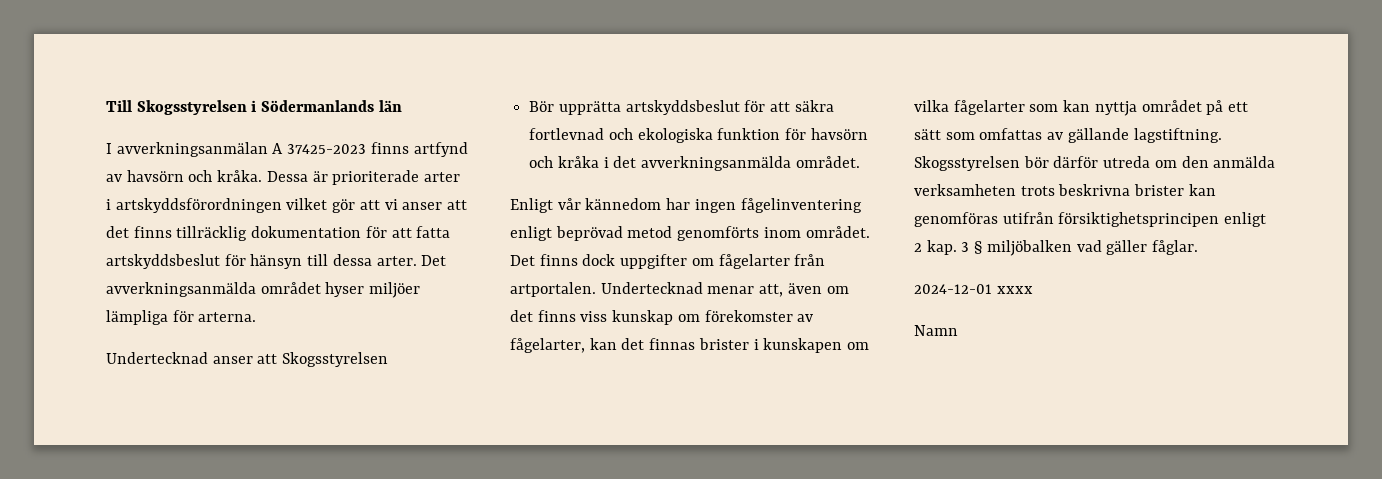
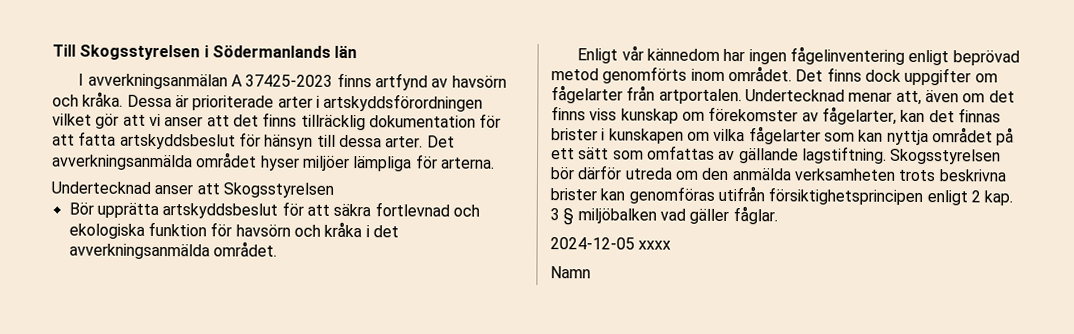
[914,284,992,294] 2024-12-01 -> [550,237,635,250] 2024-12-05

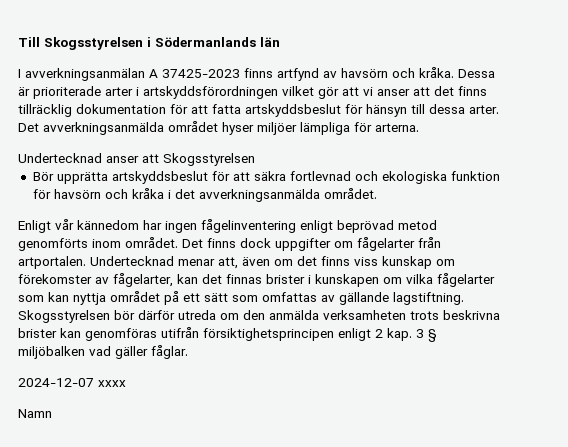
[550,237,635,250] 2024-12-05 -> [18,378,94,387] 2024-12-07

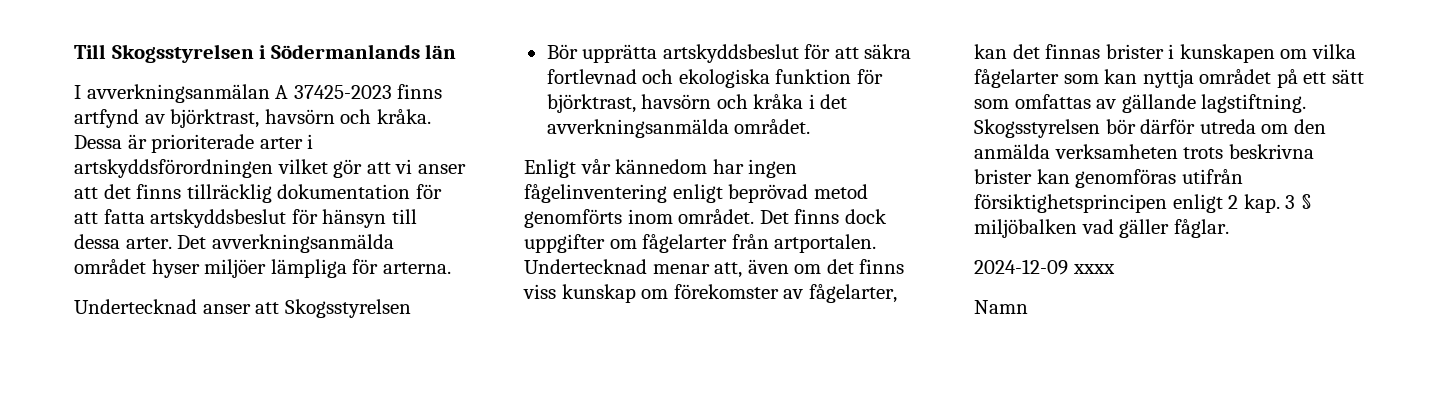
(337, 74) none -> [170,109,260,128] björktrast,
(51, 194) none -> [546,94,636,113] björktrast,
[18,378,94,387] 2024-12-07 -> [974,259,1068,275] 2024-12-09

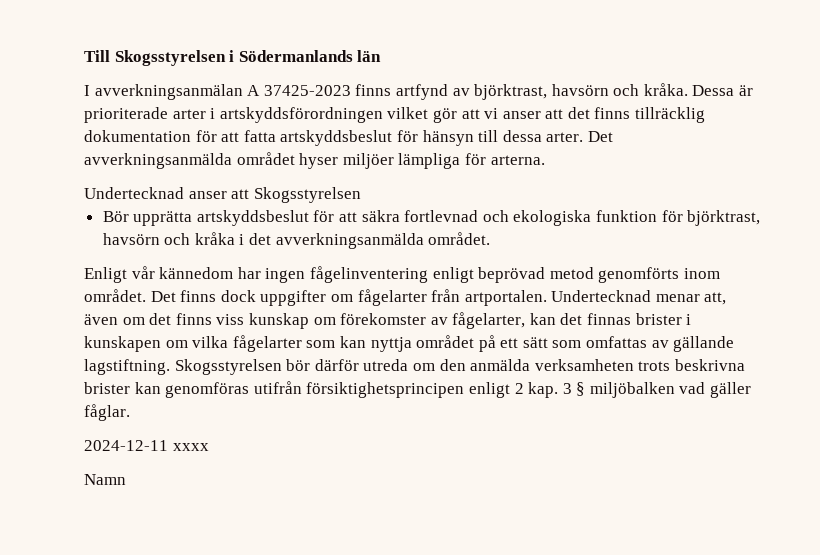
[974,259,1068,275] 2024-12-09 -> [84,440,168,451] 2024-12-11

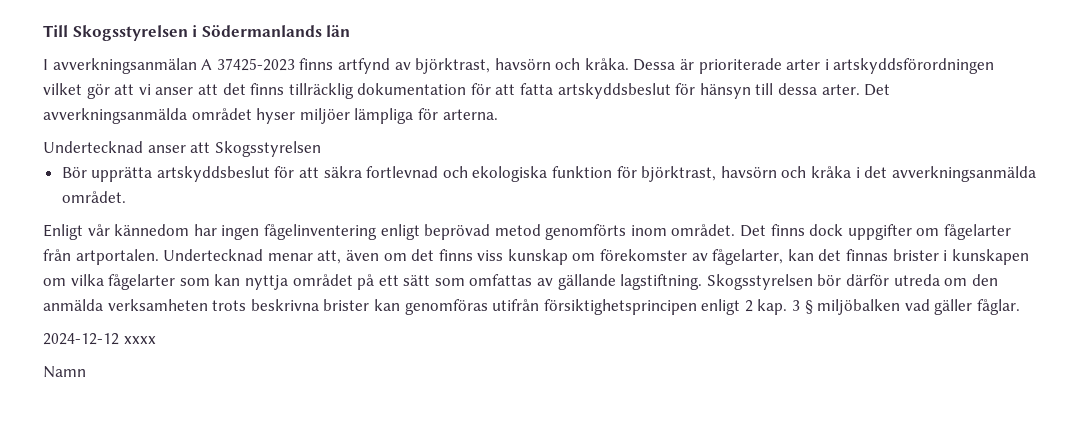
[84,440,168,451] 2024-12-11 -> [43,333,119,345] 2024-12-12

